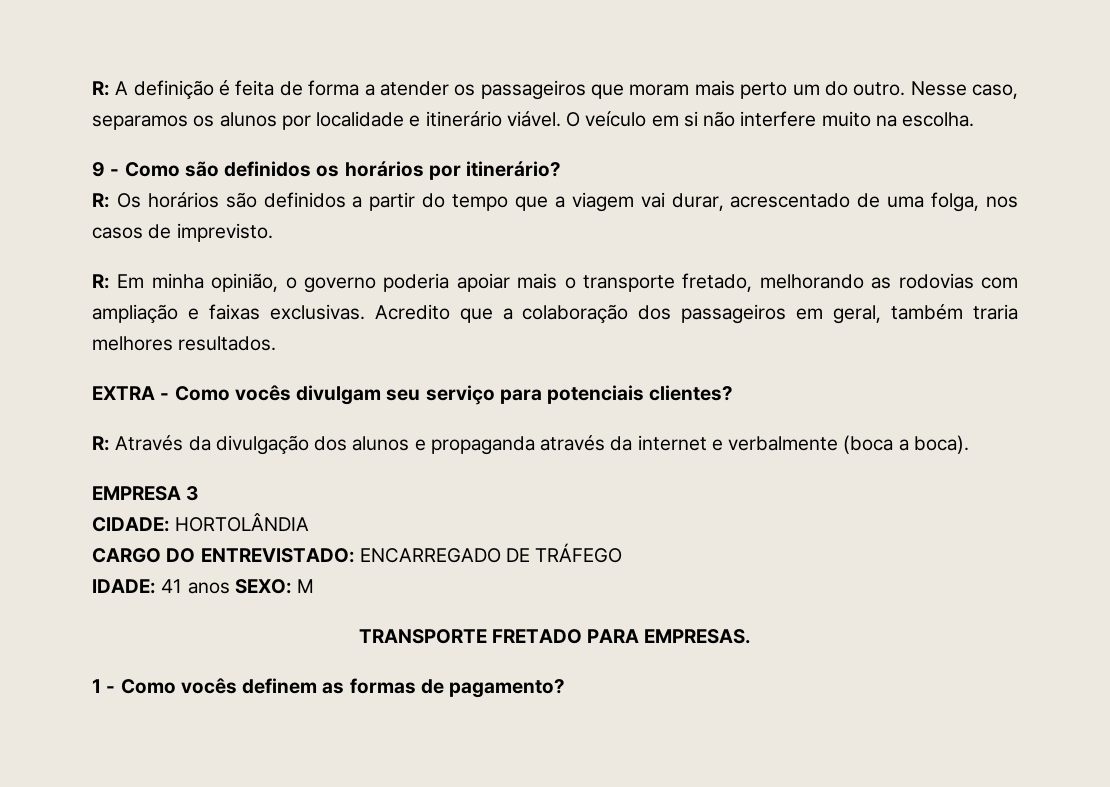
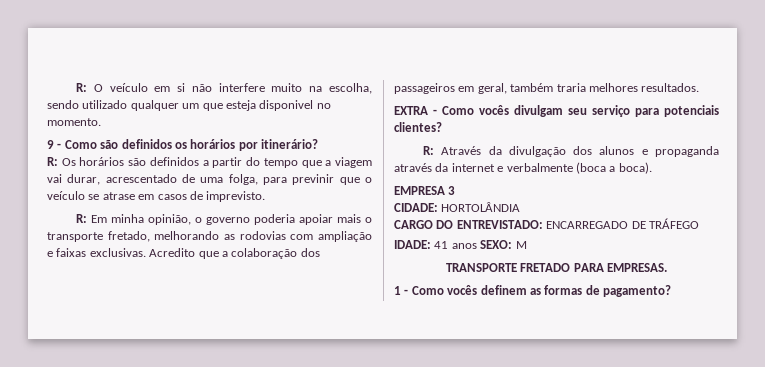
[92,80,1018,100] [92,111,561,130] R: A definição é feita de forma a atender os passageiros que moram mais perto um do outro. Nesse caso, separamos os alunos por localidade e itinerário viável. -> [76,83,88,92] R:
[902,112,975,127] escolha. -> [329,83,373,94] [47,100,331,111] [47,118,101,126] escolha, sendo utilizado qualquer um que esteja disponivel no momento.
[986,196,1019,208] nos -> [263,174,372,185] [47,191,155,200] para previnir que o veículo se atrase em

